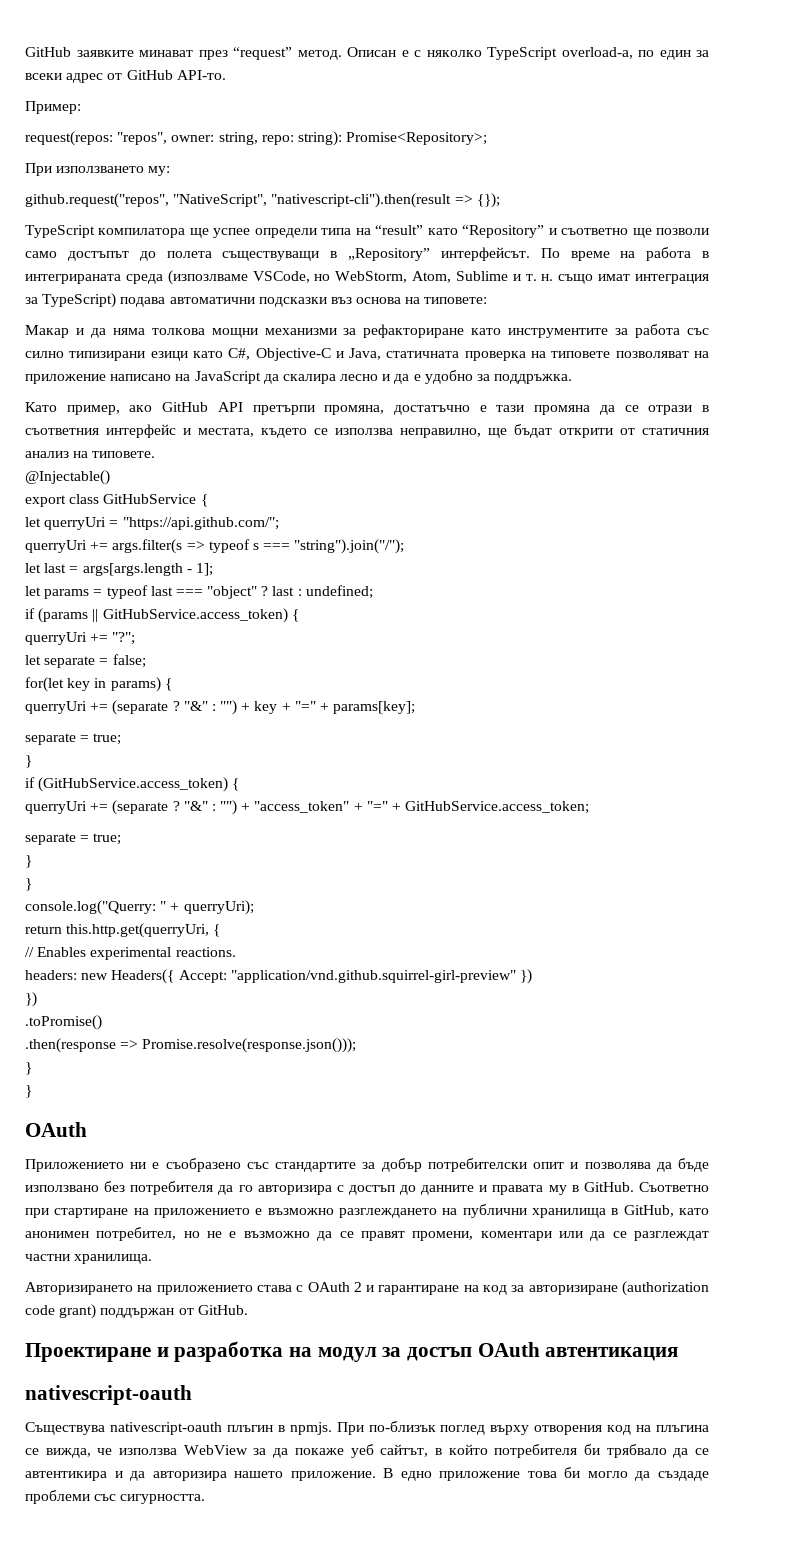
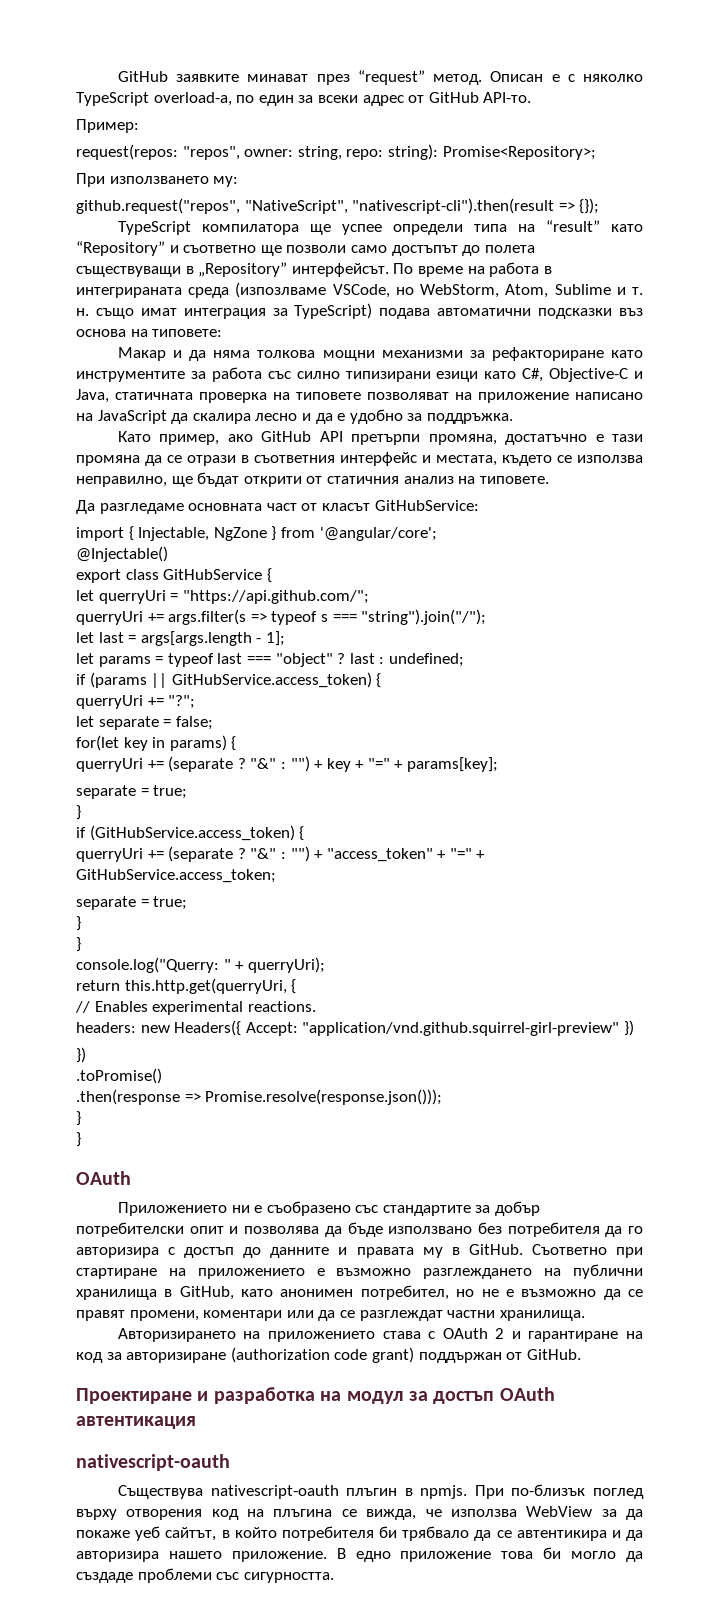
(156, 454) none -> [76,500,479,514] [76,526,437,541] // Да разгледаме основната част от класът GitHubService: // import { Injectable, NgZone } from '@angular/core';

